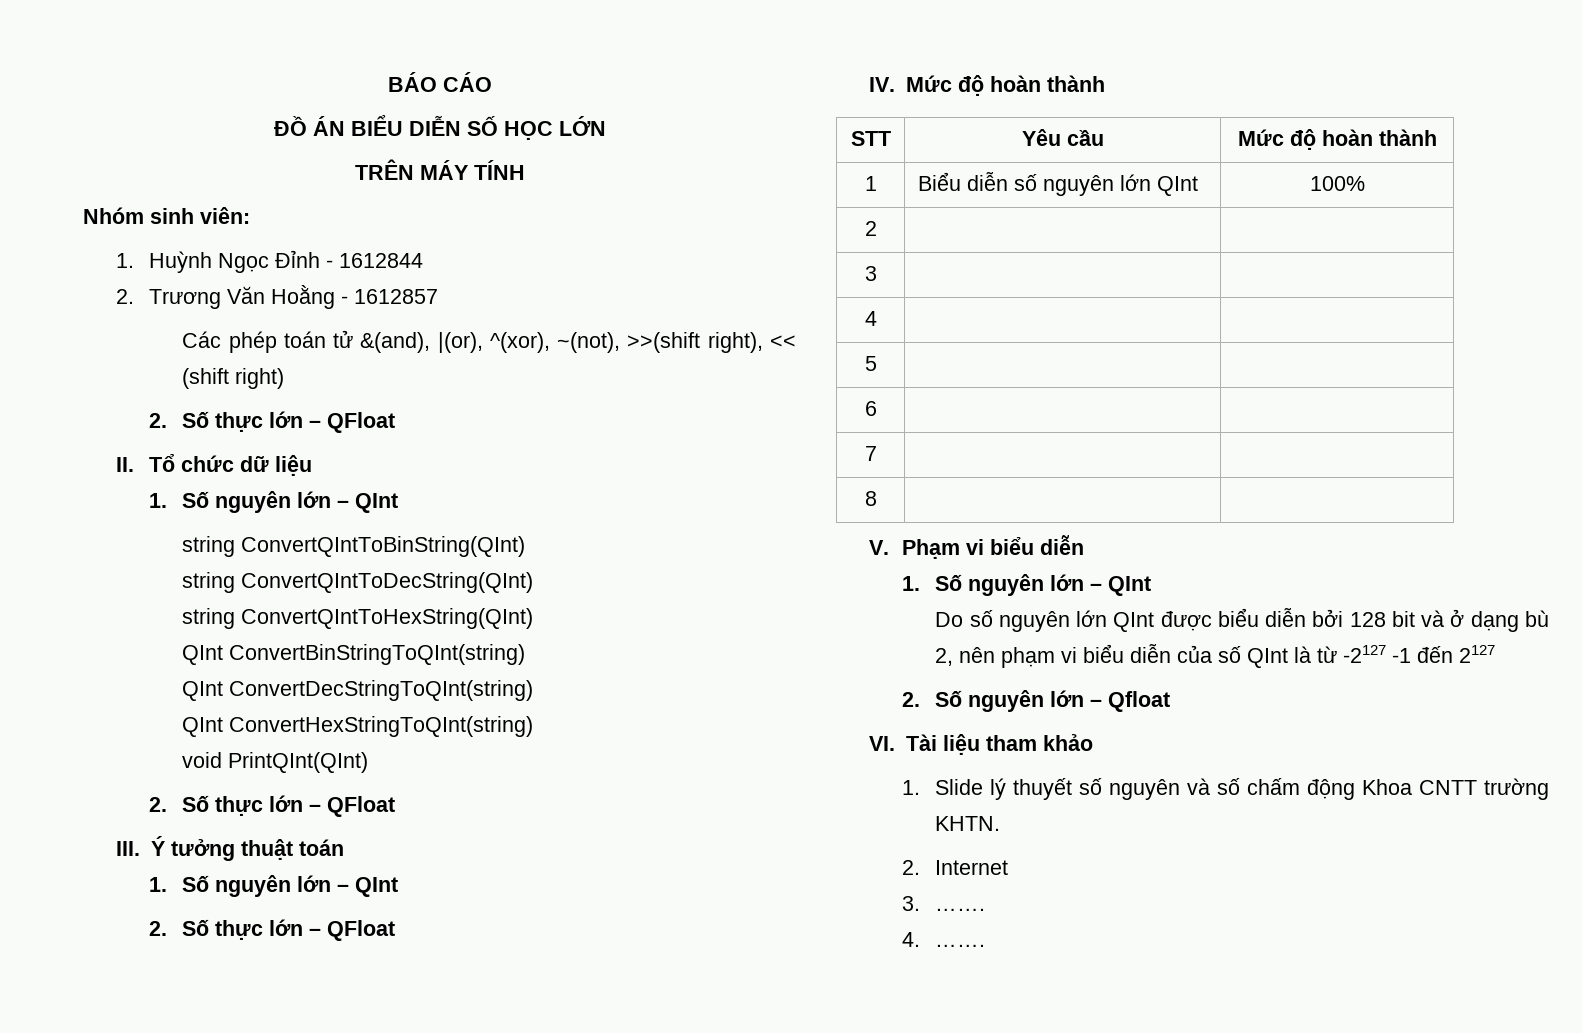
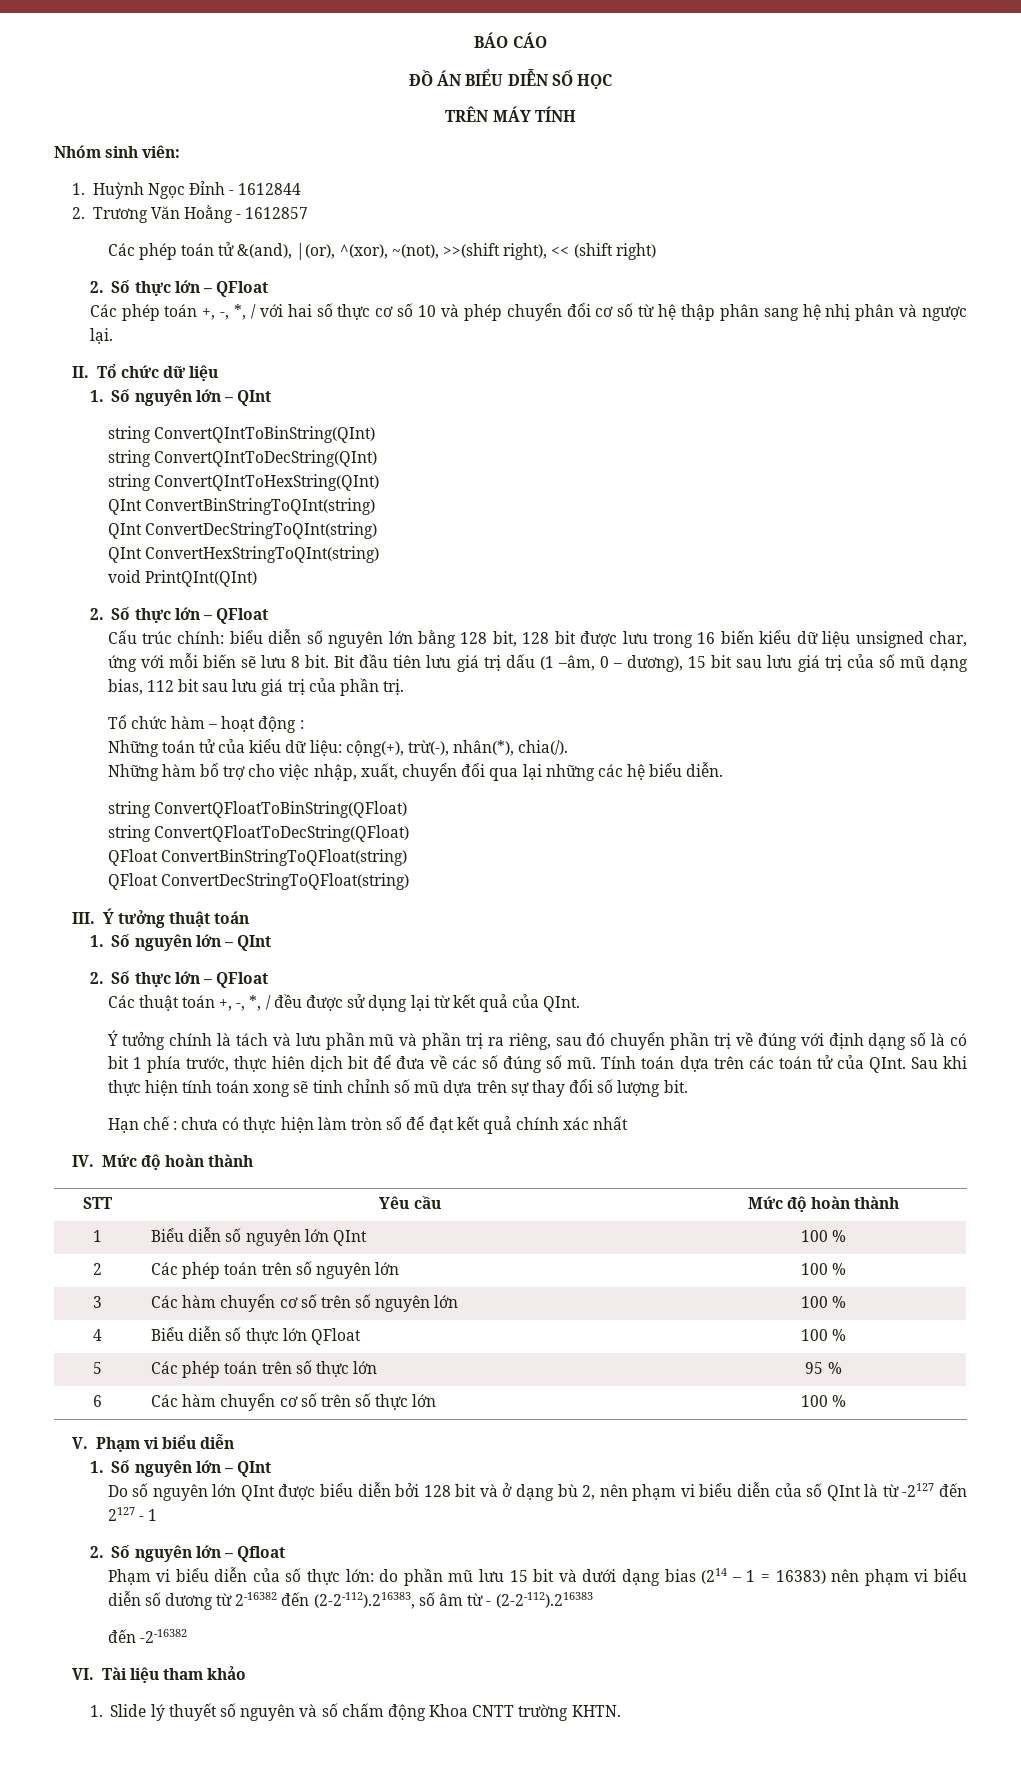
[558,116,606,136] LỚN -> (612, 81) none
(396, 422) none -> [89,303,968,321] [89,328,113,344] // Các phép toán +, -, *, / với hai số thực cơ số 10 và phép chuyển đổi cơ số từ hệ thập phân sang hệ nhị phân và ngược lại.
(396, 806) none -> [107,629,967,648] [107,653,968,672] [107,678,405,696] [107,715,304,733] [107,739,569,757] [107,762,724,781] [107,801,407,818] [107,825,409,842] [107,849,407,866] [107,873,409,890] // Cấu trúc chính: biểu diễn số nguyên lớn bằng 128 bit, 128 bit được lưu trong 16 biến kiểu dữ liệu unsigned char, ứng với mỗi biến sẽ lưu 8 bit. Bit đầu tiên lưu giá trị dấu (1 –âm, 0 – dương), 15 bit sau lưu giá trị của số mũ dạng bias, 112 bit sau lưu giá trị của phần trị. // Tổ chức hàm – hoạt động : // Những toán tử của kiểu dữ liệu: cộng(+), trừ(-), nhân(*), chia(/). // Những hàm bổ trợ cho việc nhập, xuất, chuyển đổi qua lại những các hệ biểu diễn. // string ConvertQFloatToBinString(QFloat) // string ConvertQFloatToDecString(QFloat) // QFloat ConvertBinStringToQFloat(string) // QFloat ConvertDecStringToQFloat(string)
(396, 930) none -> [107,994,581,1012] [106,1030,967,1050] [107,1055,968,1073] [107,1079,688,1097] [107,1116,629,1134] // Các thuật toán +, -, *, / đều được sử dụng lại từ kết quả của QInt. // Ý tưởng chính là tách và lưu phần mũ và phần trị ra riêng, sau đó chuyển phần trị về đúng với định dạng số là có bit 1 phía trước, thực hiên dịch bit để đưa về các số đúng số mũ. Tính toán dựa trên các toán tử của QInt. Sau khi thực hiện tính toán xong sẽ tinh chỉnh số mũ dựa trên sự thay đổi số lượng bit. // Hạn chế : chưa có thực hiện làm tròn số để đạt kết quả chính xác nhất
[1309,176,1365,191] 100% -> [800,1230,847,1242] 100 %
[864,266,877,281] [864,311,877,326] [864,356,877,371] [864,401,877,416] [864,446,877,461] [864,491,877,506] | // 3 | | // 4 | | // 5 | | // 6 | | // 7 | | // 8 | | -> [150,1261,400,1279] [800,1263,847,1275] [92,1296,102,1308] [150,1294,459,1312] [800,1296,847,1308] [92,1329,102,1341] [150,1326,361,1345] [800,1329,847,1341] [92,1362,102,1374] [150,1360,378,1378] [805,1362,842,1374] [92,1395,102,1407] [150,1393,437,1411] [800,1395,847,1407] Các phép toán trên số nguyên lớn | 100 % // 3 | Các hàm chuyển cơ số trên số nguyên lớn | 100 % // 4 | Biểu diễn số thực lớn QFloat | 100 % // 5 | Các phép toán trên số thực lớn | 95 % // 6 | Các hàm chuyển cơ số trên số thực lớn | 100 %
[1392,648,1412,663] -1 -> (935, 1490) none
(1496, 654) none -> [138,1509,157,1521] - 1
(1171, 701) none -> [107,1567,968,1586] [107,1591,593,1610] [107,1629,187,1643] // Phạm vi biểu diễn của số thực lớn: do phần mũ lưu 15 bit và dưới dạng bias (214 – 1 = 16383) nên phạm vi biểu diễn số dương từ 2-16382 đến (2-2-112).216383, số âm từ - (2-2-112).216383 // đến -2-16382
[902,860,1009,875] [902,896,986,911] [902,932,986,947] // 2. Internet // 3. ……. // 4. ……. -> (621, 1711) none

